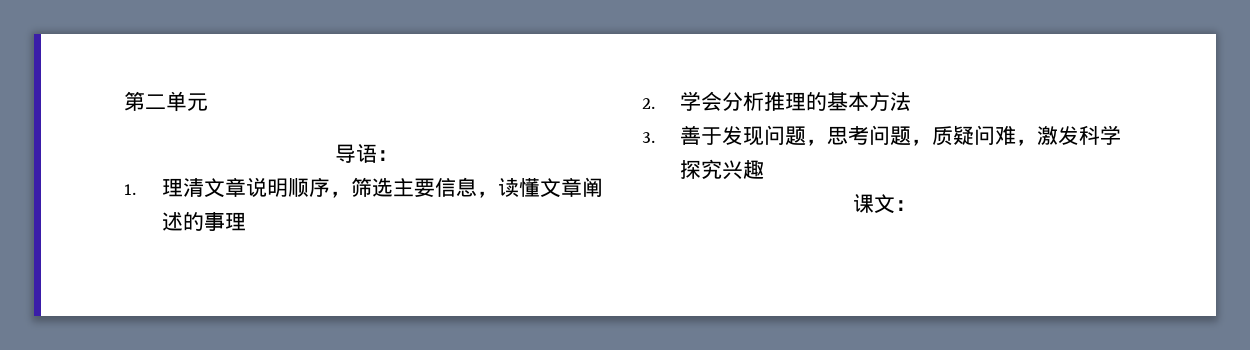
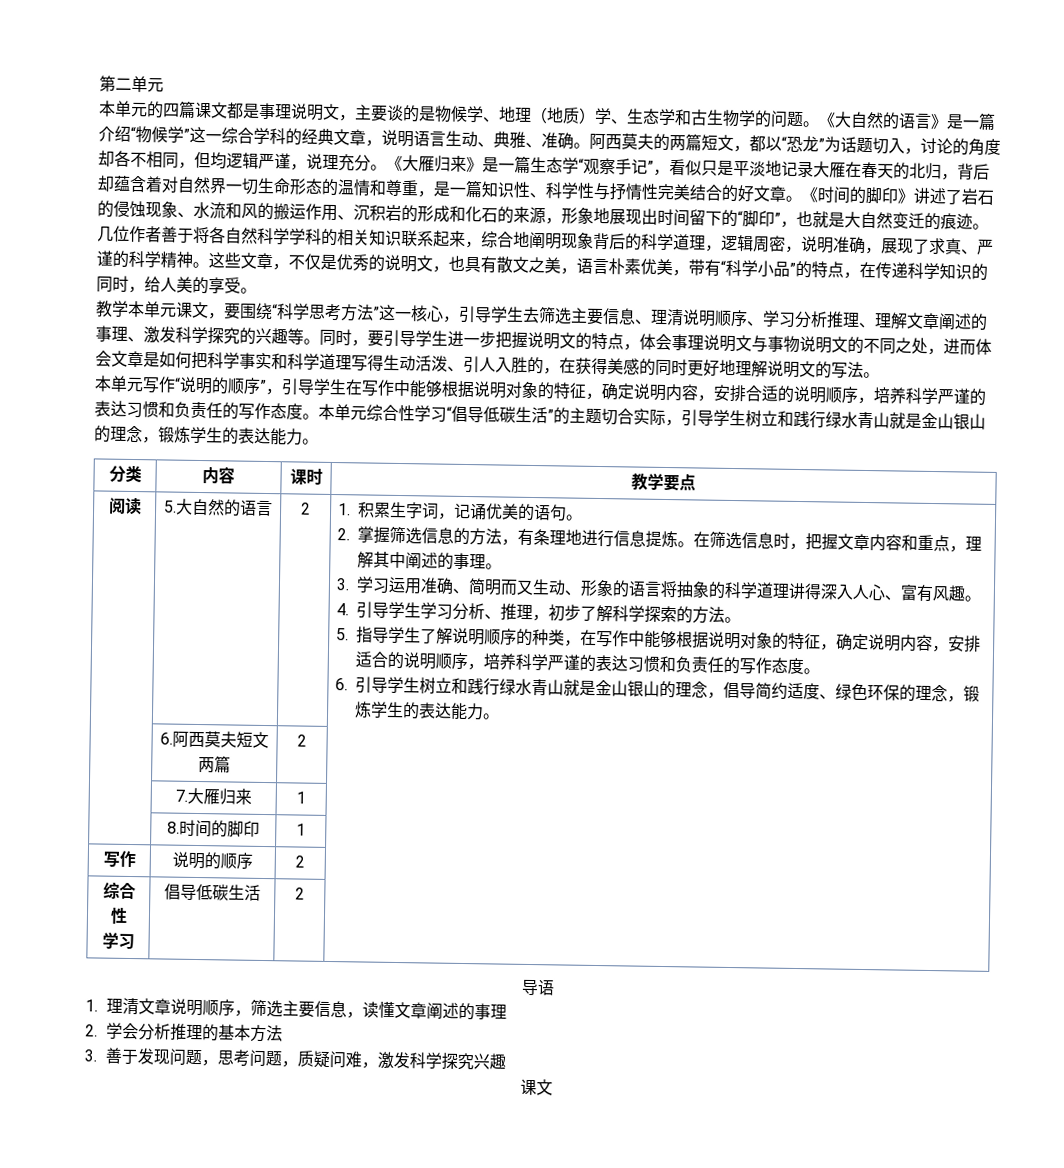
(208, 102) none -> [98,100,996,130] [98,125,1001,156] [98,150,990,181] [97,175,994,205] [97,200,989,231] [97,225,994,255] [96,250,988,281] [96,275,257,295] [95,300,988,331] [95,325,992,356] [95,350,880,379] [94,375,986,406] [94,400,986,430] [94,425,319,446] [108,465,142,483] [202,466,235,485] [289,468,323,485] [631,472,696,492] [107,497,142,516] [164,498,273,517] [301,502,311,515] [338,501,584,522] [337,525,983,553] [357,551,503,570] [336,576,982,603] [336,601,742,624] [336,626,982,653] [355,651,821,675] [335,676,981,703] [354,701,501,721] [160,730,269,749] [198,755,231,773] [297,734,307,747] [175,787,252,805] [296,791,306,804] [167,819,260,838] [296,823,306,836] [102,850,136,868] [172,851,253,870] [295,855,305,868] [102,881,136,900] [109,906,128,924] [101,931,135,950] [164,883,261,901] [295,887,305,900] // 本单元的四篇课文都是事理说明文，主要谈的是物候学、地理（地质）学、生态学和古生物学的问题。《大自然的语言》是一篇介绍“物候学”这一综合学科的经典文章，说明语言生动、典雅、准确。阿西莫夫的两篇短文，都以“恐龙”为话题切入，讨论的角度却各不相同，但均逻辑严谨，说理充分。《大雁归来》是一篇生态学“观察手记”，看似只是平淡地记录大雁在春天的北归，背后却蕴含着对自然界一切生命形态的温情和尊重，是一篇知识性、科学性与抒情性完美结合的好文章。《时间的脚印》讲述了岩石的侵蚀现象、水流和风的搬运作用、沉积岩的形成和化石的来源，形象地展现出时间留下的“脚印”，也就是大自然变迁的痕迹。几位作者善于将各自然科学学科的相关知识联系起来，综合地阐明现象背后的科学道理，逻辑周密，说明准确，展现了求真、严谨的科学精神。这些文章，不仅是优秀的说明文，也具有散文之美，语言朴素优美，带有“科学小品”的特点，在传递科学知识的同时，给人美的享受。 // 教学本单元课文，要围绕“科学思考方法”这一核心，引导学生去筛选主要信息、理清说明顺序、学习分析推理、理解文章阐述的事理、激发科学探究的兴趣等。同时，要引导学生进一步把握说明文的特点，体会事理说明文与事物说明文的不同之处，进而体会文章是如何把科学事实和科学道理写得生动活泼、引人入胜的，在获得美感的同时更好地理解说明文的写法。 // 本单元写作“说明的顺序”，引导学生在写作中能够根据说明对象的特征，确定说明内容，安排合适的说明顺序，培养科学严谨的表达习惯和负责任的写作态度。本单元综合性学习“倡导低碳生活”的主题切合实际，引导学生树立和践行绿水青山就是金山银山的理念，锻炼学生的表达能力。 // 分类 | 内容 | 课时 | 教学要点 // 阅读 | 5.大自然的语言 | 2 | 1.积累生字词，记诵优美的语句。 // 2.掌握筛选信息的方法，有条理地进行信息提炼。在筛选信息时，把握文章内容和重点，理解其中阐述的事理。 // 3.学习运用准确、简明而又生动、形象的语言将抽象的科学道理讲得深入人心、富有风趣。 // 4.引导学生学习分析、推理，初步了解科学探索的方法。 // 5.指导学生了解说明顺序的种类，在写作中能够根据说明对象的特征，确定说明内容，安排适合的说明顺序，培养科学严谨的表达习惯和负责任的写作态度。 // 6.引导学生树立和践行绿水青山就是金山银山的理念，倡导简约适度、绿色环保的理念，锻炼学生的表达能力。 // | 6.阿西莫夫短文两篇 | 2 | // | 7.大雁归来 | 1 | // | 8.时间的脚印 | 1 | // 写作 | 说明的顺序 | 2 | // 综合性 // 学习 | 倡导低碳生活 | 2 |
[376,150,398,161] ： -> (555, 987) none
[894,200,916,211] ： -> (553, 1087) none

